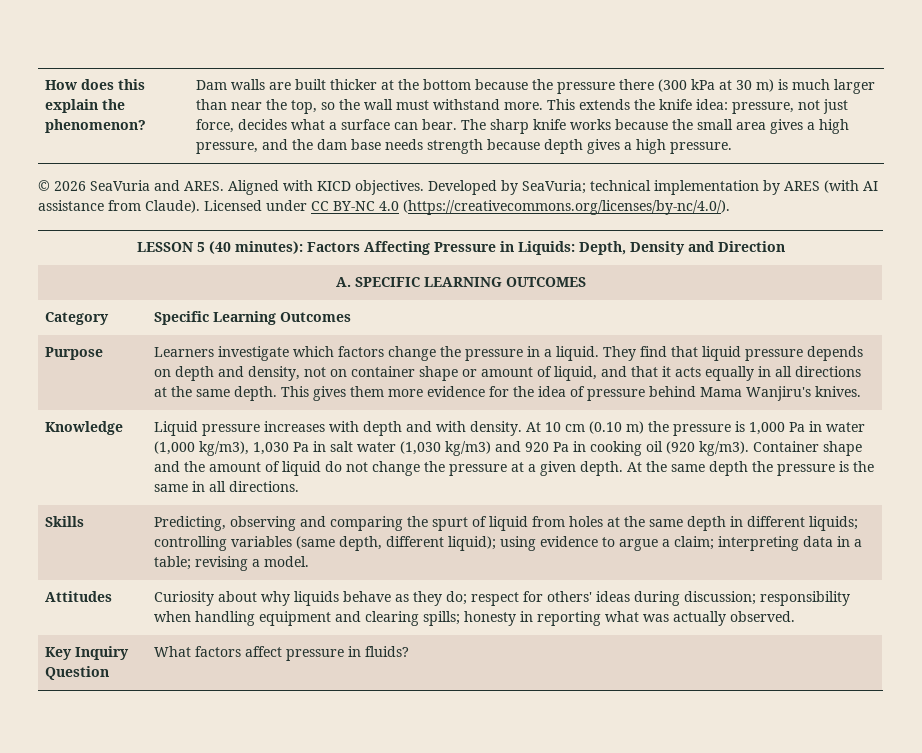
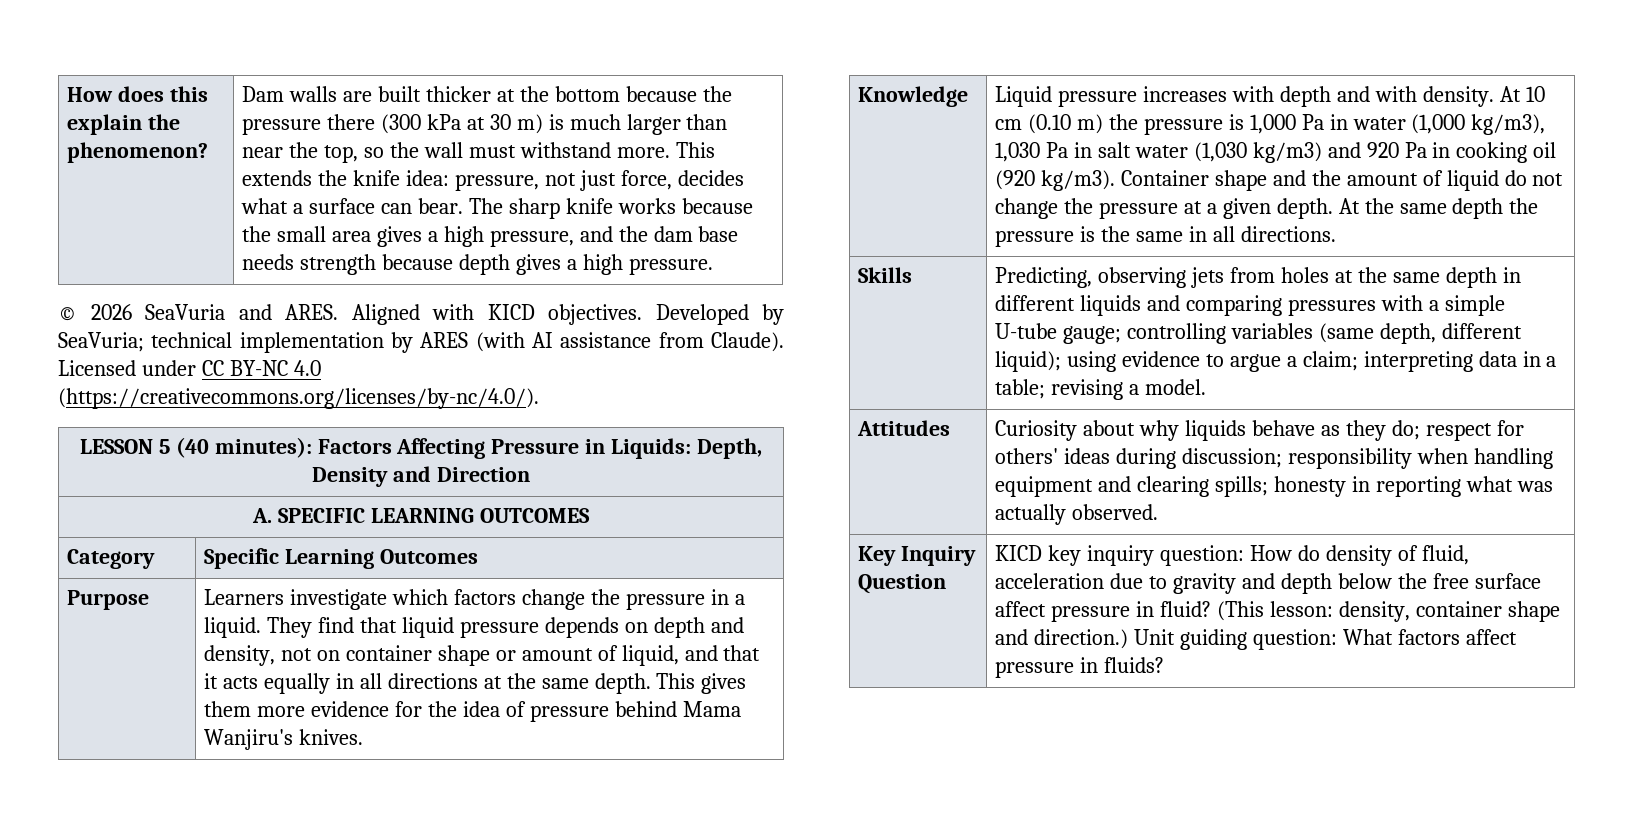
[299,516,528,531] and comparing the spurt of liquid -> [1190,267,1224,288] jets
[808,516,858,531] liquids; -> [1080,295,1505,316] [995,323,1122,344] liquids and comparing pressures with a simple U-tube gauge;
(109, 673) none -> [995,545,1469,566] [995,573,1541,594] [995,601,1560,622] [995,629,1337,650] KICD key inquiry question: How do density of fluid, acceleration due to gravity and depth below the free surface affect pressure in fluid? (This lesson: density, container shape and direction.) Unit guiding question:

